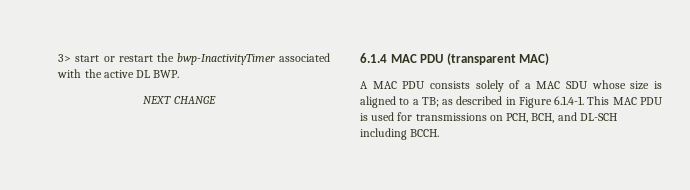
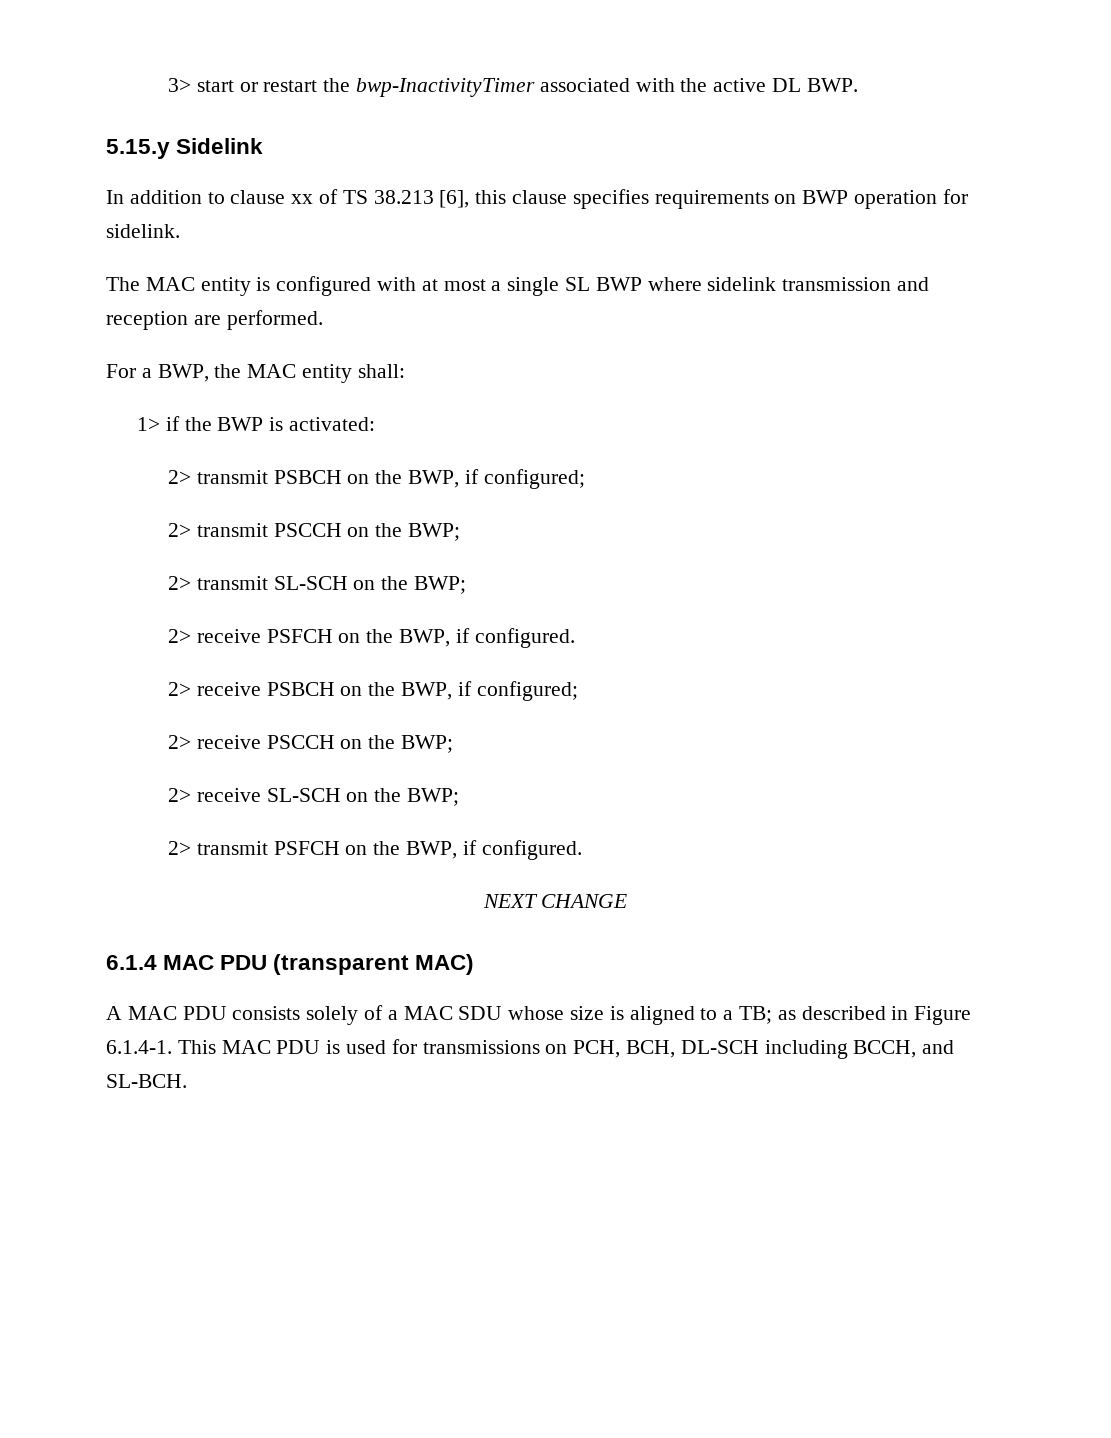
(180, 74) none -> [106,138,264,159] [106,189,968,209] [106,224,180,238] [106,276,930,296] [106,310,323,330] [106,364,405,383] [137,416,376,431] [168,469,585,489] [168,523,461,541] [168,576,467,594] [168,628,575,648] [168,681,578,701] [168,735,454,753] [168,788,460,806] [168,840,582,860] // 5.15.y Sidelink // In addition to clause xx of TS 38.213 [6], this clause specifies requirements on BWP operation for sidelink. // The MAC entity is configured with at most a single SL BWP where sidelink transmission and reception are performed. // For a BWP, the MAC entity shall: // 1> if the BWP is activated: // 2> transmit PSBCH on the BWP, if configured; // 2> transmit PSCCH on the BWP; // 2> transmit SL-SCH on the BWP; // 2> receive PSFCH on the BWP, if configured. // 2> receive PSBCH on the BWP, if configured; // 2> receive PSCCH on the BWP; // 2> receive SL-SCH on the BWP; // 2> transmit PSFCH on the BWP, if configured.
[557,112,577,121] and -> (676, 1049) none
[410,129,440,137] BCCH. -> [853,1040,955,1058] [106,1074,187,1088] BCCH, and SL-BCH.

